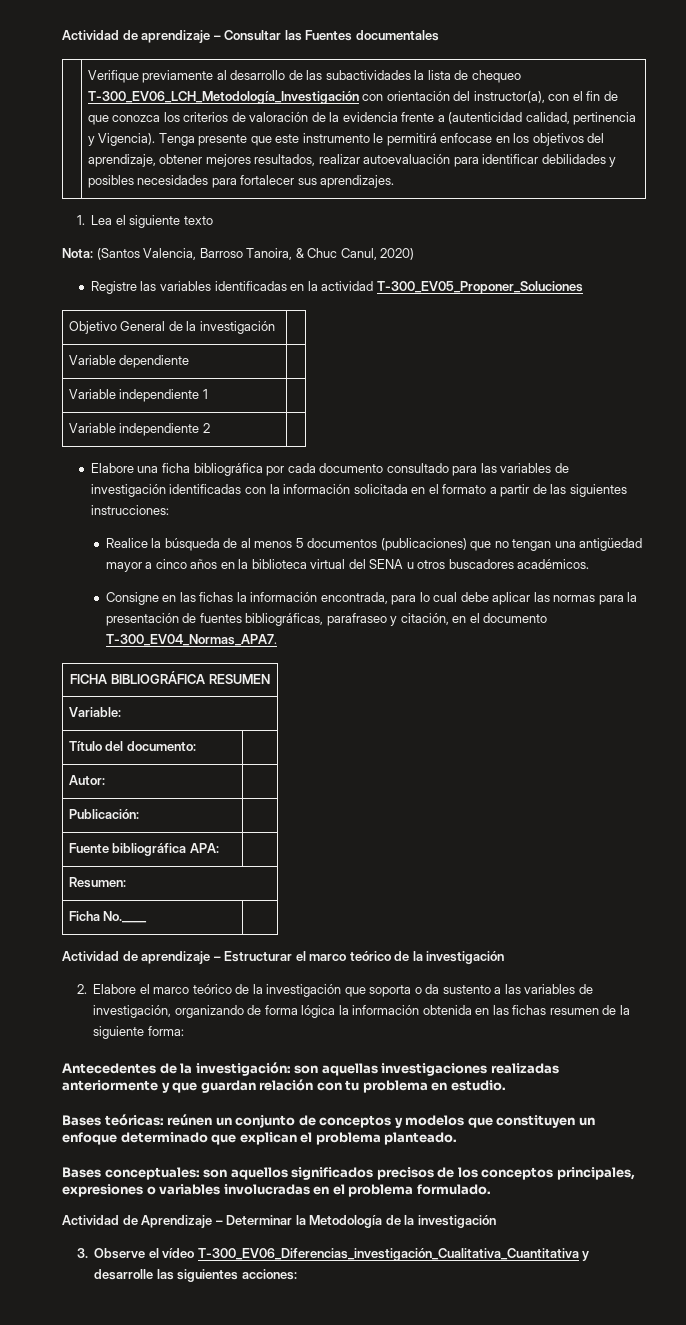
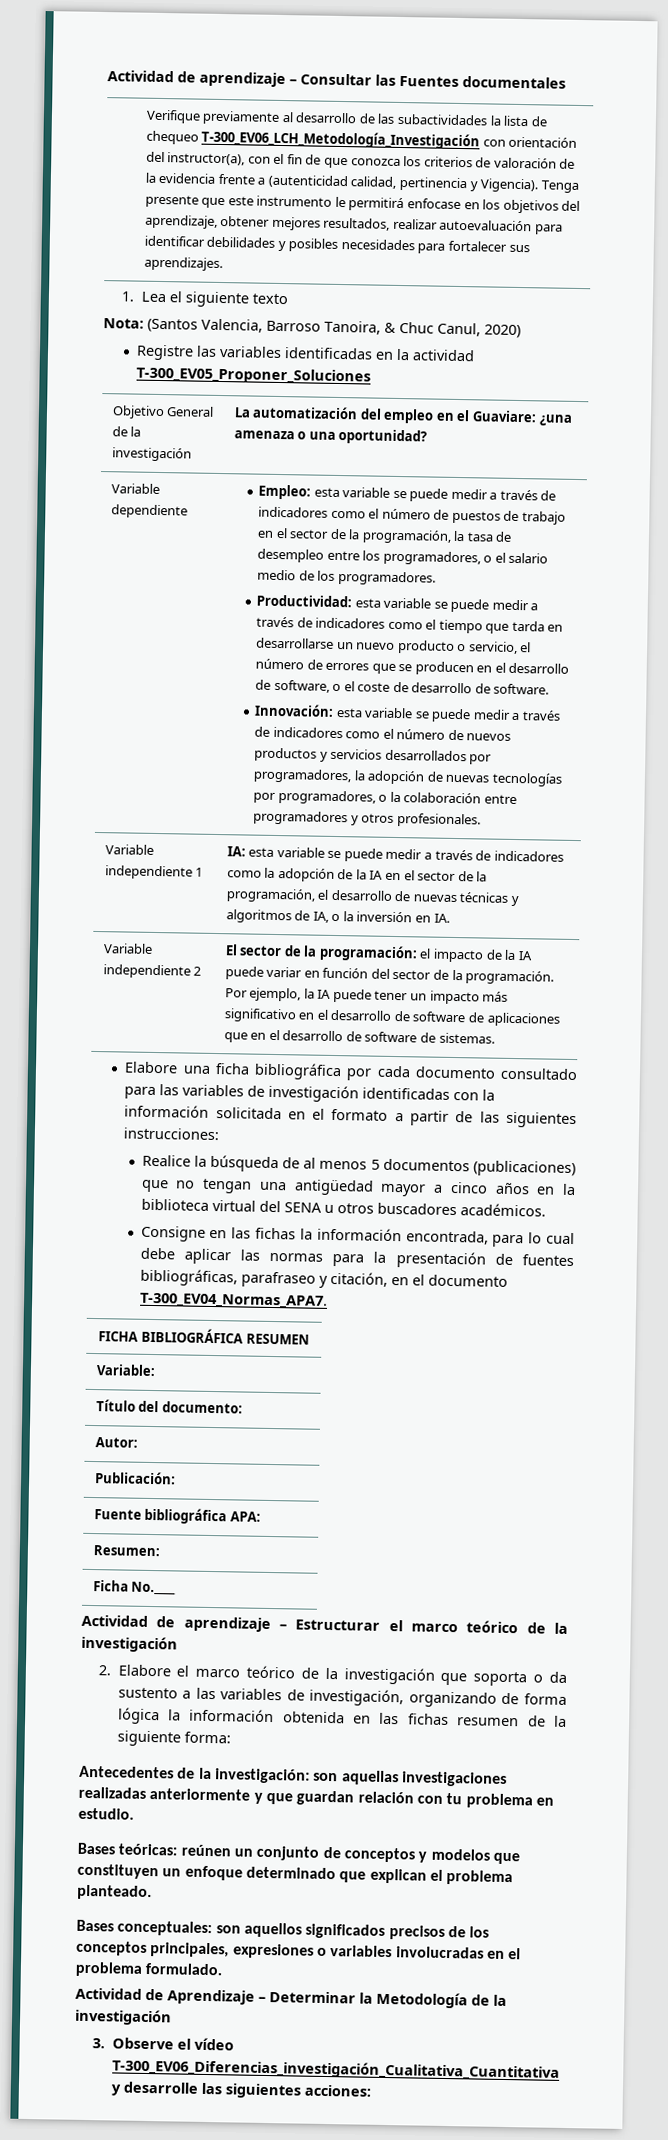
[68,355,190,368] [68,389,208,402] [68,423,210,436] // Variable dependiente | // Variable independiente 1 | // Variable independiente 2 | -> [233,405,573,426] [233,428,428,445] [110,483,160,494] [110,504,188,519] [258,484,557,502] [258,506,566,525] [257,527,513,544] [257,548,549,566] [257,569,436,586] [256,594,539,613] [256,616,564,634] [256,637,532,655] [255,658,570,676] [255,679,550,695] [254,703,561,723] [254,726,512,741] [254,747,493,765] [253,768,562,787] [253,790,517,805] [253,810,481,828] [104,844,154,855] [104,865,204,880] [226,846,564,862] [226,867,488,882] [225,888,519,907] [225,909,450,924] [102,943,153,954] [102,964,202,979] [224,944,533,963] [224,966,555,985] [224,987,509,1005] [223,1008,560,1027] [223,1029,495,1044] La automatización del empleo en el Guaviare: ¿una amenaza o una oportunidad? // Variable dependiente | Empleo: esta variable se puede medir a través de indicadores como el número de puestos de trabajo en el sector de la programación, la tasa de desempleo entre los programadores, o el salario medio de los programadores. // Productividad: esta variable se puede medir a través de indicadores como el tiempo que tarda en desarrollarse un nuevo producto o servicio, el número de errores que se producen en el desarrollo de software, o el coste de desarrollo de software. // Innovación: esta variable se puede medir a través de indicadores como el número de nuevos productos y servicios desarrollados por programadores, la adopción de nuevas tecnologías por programadores, o la colaboración entre programadores y otros profesionales. // Variable independiente 1 | IA: esta variable se puede medir a través de indicadores como la adopción de la IA en el sector de la programación, el desarrollo de nuevas técnicas y algoritmos de IA, o la inversión en IA. // Variable independiente 2 | El sector de la programación: el impacto de la IA puede variar en función del sector de la programación. Por ejemplo, la IA puede tener un impacto más significativo en el desarrollo de software de aplicaciones que en el desarrollo de software de sistemas.

